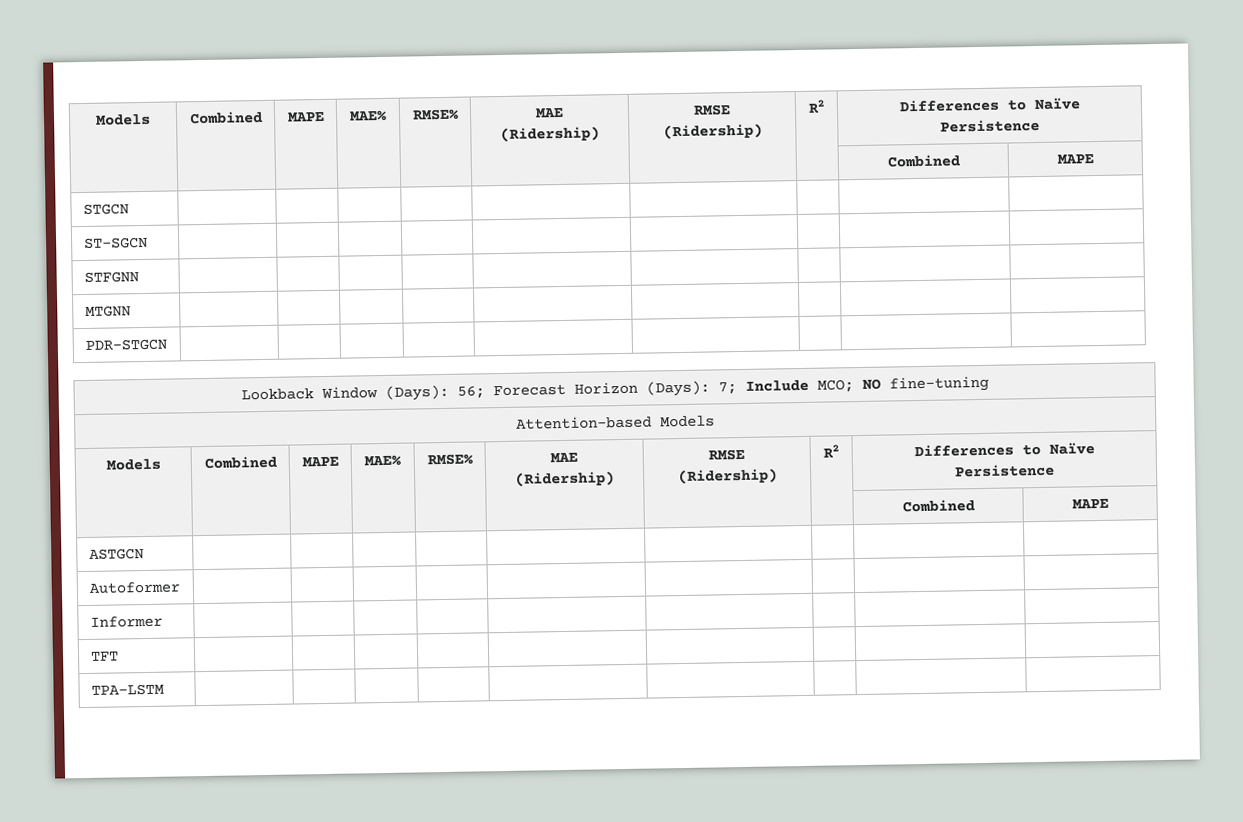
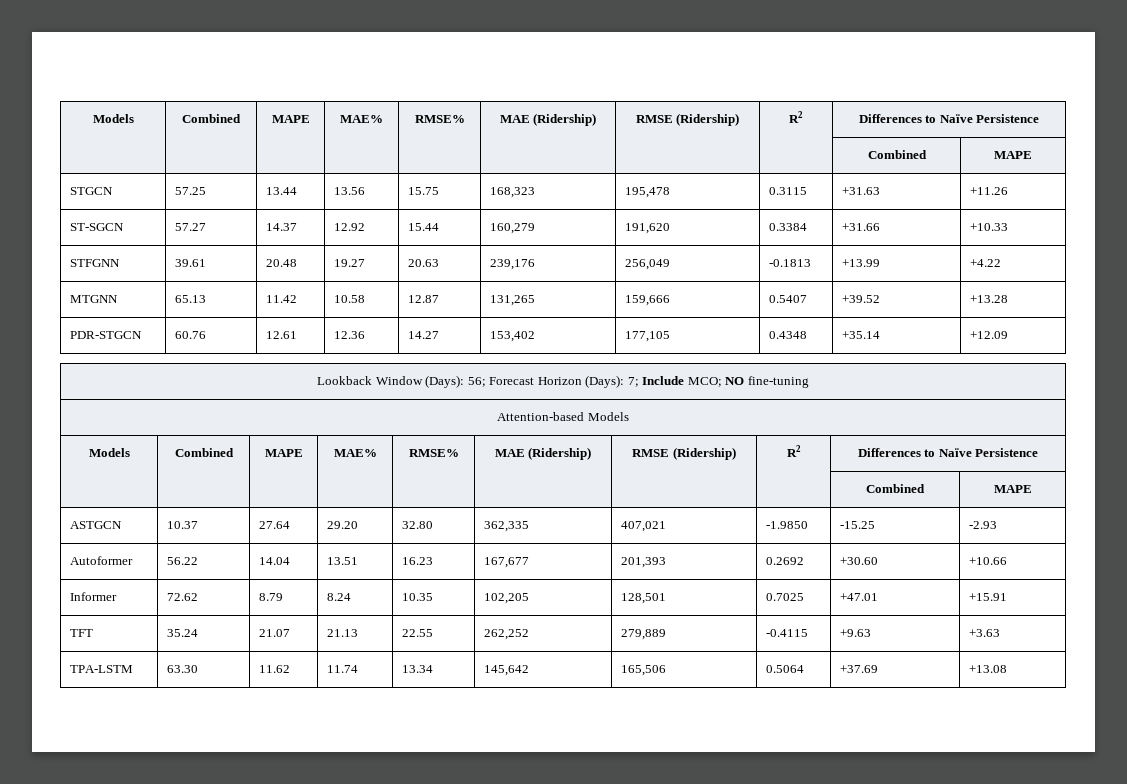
[83,236,148,249] [83,271,139,283] [84,305,131,317] [84,338,167,351] | | | | | | | | // ST-SGCN | | | | | | | | | // STFGNN | | | | | | | | | // MTGNN | | | | | | | | | // PDR-STGCN | | | | | | | | | -> [175,187,207,195] [266,187,298,195] [334,187,366,195] [408,187,440,195] [490,187,536,198] [625,187,671,198] [769,187,808,195] [842,187,881,195] [970,187,1009,195] [70,223,125,231] [175,223,207,231] [266,223,298,231] [334,223,366,231] [408,223,440,231] [490,223,536,234] [625,223,671,234] [769,223,808,231] [842,223,881,231] [970,223,1009,231] [70,259,121,267] [175,259,207,267] [266,259,298,267] [334,259,366,267] [408,259,440,267] [490,259,536,270] [625,259,671,270] [769,259,812,267] [842,259,881,267] [970,259,1002,267] [70,295,119,303] [175,295,207,303] [266,295,298,303] [334,295,366,303] [408,295,440,303] [490,295,536,306] [625,295,671,306] [769,295,808,303] [842,295,881,303] [970,295,1009,303] [70,331,143,339] [175,331,207,339] [266,331,298,339] [334,331,366,339] [408,331,440,339] [490,331,536,342] [625,331,671,342] [769,331,808,339] [842,331,881,339] [970,331,1009,339] 57.25 | 13.44 | 13.56 | 15.75 | 168,323 | 195,478 | 0.3115 | +31.63 | +11.26 // ST-SGCN | 57.27 | 14.37 | 12.92 | 15.44 | 160,279 | 191,620 | 0.3384 | +31.66 | +10.33 // STFGNN | 39.61 | 20.48 | 19.27 | 20.63 | 239,176 | 256,049 | -0.1813 | +13.99 | +4.22 // MTGNN | 65.13 | 11.42 | 10.58 | 12.87 | 131,265 | 159,666 | 0.5407 | +39.52 | +13.28 // PDR-STGCN | 60.76 | 12.61 | 12.36 | 14.27 | 153,402 | 177,105 | 0.4348 | +35.14 | +12.09
[88,581,180,594] [89,615,163,628] [89,651,119,661] [90,683,165,696] | | | | | | | | // Autoformer | | | | | | | | | // Informer | | | | | | | | | // TFT | | | | | | | | | // TPA-LSTM | | | | | | | | | -> [167,521,199,529] [259,521,291,529] [327,521,359,529] [402,521,434,529] [484,521,530,532] [621,521,667,532] [766,521,809,529] [840,521,876,529] [969,521,998,529] [70,556,134,565] [167,557,199,565] [259,557,291,565] [327,557,359,565] [402,557,434,565] [484,557,530,568] [621,557,667,568] [766,557,805,565] [840,557,879,565] [969,557,1008,565] [70,592,118,601] [167,593,199,601] [259,593,284,601] [327,593,352,601] [402,593,434,601] [484,593,530,604] [621,593,667,604] [766,593,805,601] [840,593,879,601] [969,593,1008,601] [70,629,94,637] [167,629,199,637] [259,629,291,637] [327,629,359,637] [402,629,434,637] [484,629,530,640] [621,629,667,640] [766,629,809,637] [840,629,872,637] [969,629,1001,637] [70,665,134,673] [167,665,199,673] [259,665,291,673] [327,665,359,673] [402,665,434,673] [484,665,530,676] [621,665,667,676] [766,665,805,673] [840,665,879,673] [969,665,1008,673] 10.37 | 27.64 | 29.20 | 32.80 | 362,335 | 407,021 | -1.9850 | -15.25 | -2.93 // Autoformer | 56.22 | 14.04 | 13.51 | 16.23 | 167,677 | 201,393 | 0.2692 | +30.60 | +10.66 // Informer | 72.62 | 8.79 | 8.24 | 10.35 | 102,205 | 128,501 | 0.7025 | +47.01 | +15.91 // TFT | 35.24 | 21.07 | 21.13 | 22.55 | 262,252 | 279,889 | -0.4115 | +9.63 | +3.63 // TPA-LSTM | 63.30 | 11.62 | 11.74 | 13.34 | 145,642 | 165,506 | 0.5064 | +37.69 | +13.08

